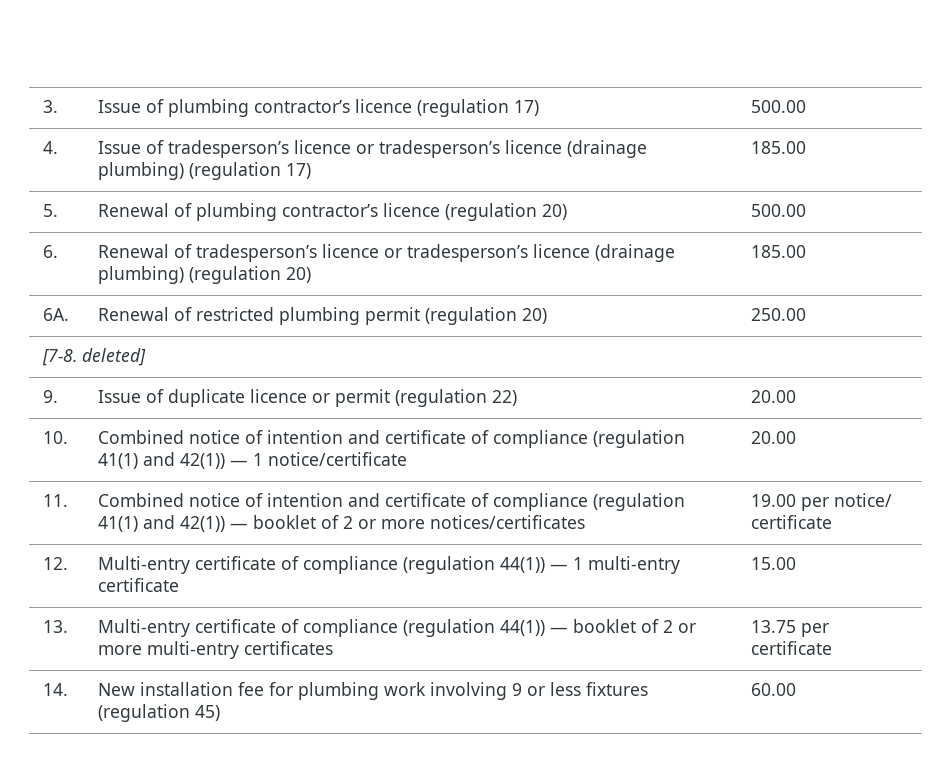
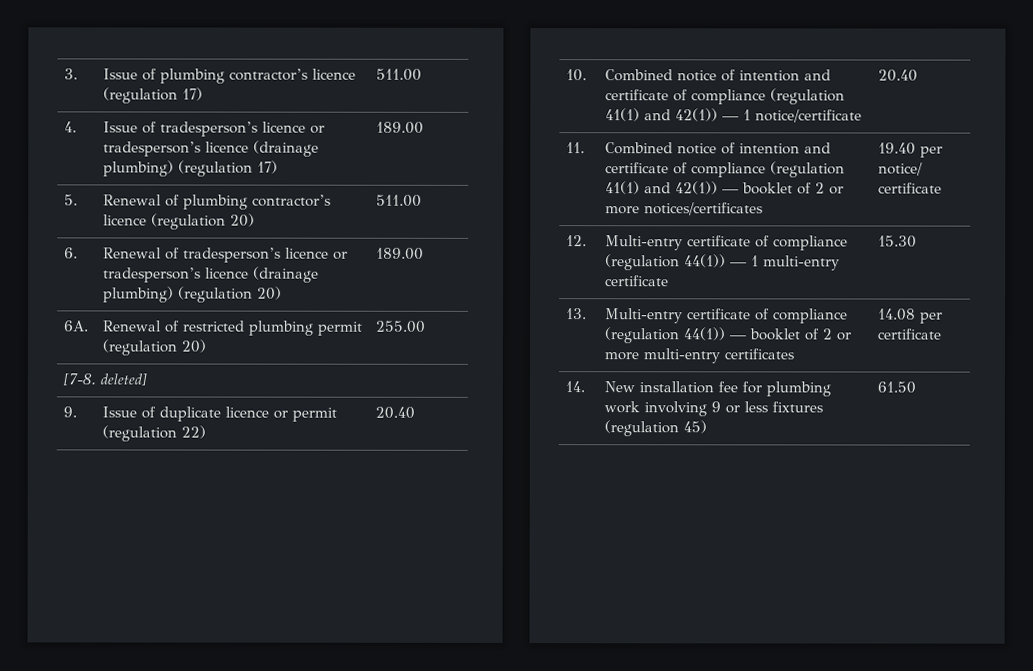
[751,100,807,113] 500.00 -> [376,68,423,81] 511.00
[751,141,807,154] 185.00 -> [376,121,425,134] 189.00
[751,204,807,217] 500.00 -> [376,194,423,207] 511.00
[751,245,807,258] 185.00 -> [376,247,425,260] 189.00
[751,308,807,321] 250.00 -> [376,320,427,333] 255.00
[751,390,797,403] 20.00 -> [375,406,416,419] 20.40
[751,431,797,444] 20.00 -> [878,69,919,82] 20.40
[751,494,797,507] 19.00 -> [878,142,917,155] 19.40
[751,557,797,570] 15.00 -> [878,235,918,248] 15.30
[751,620,797,633] 13.75 -> [878,308,917,321] 14.08
[751,683,797,696] 60.00 -> [877,381,917,394] 61.50

